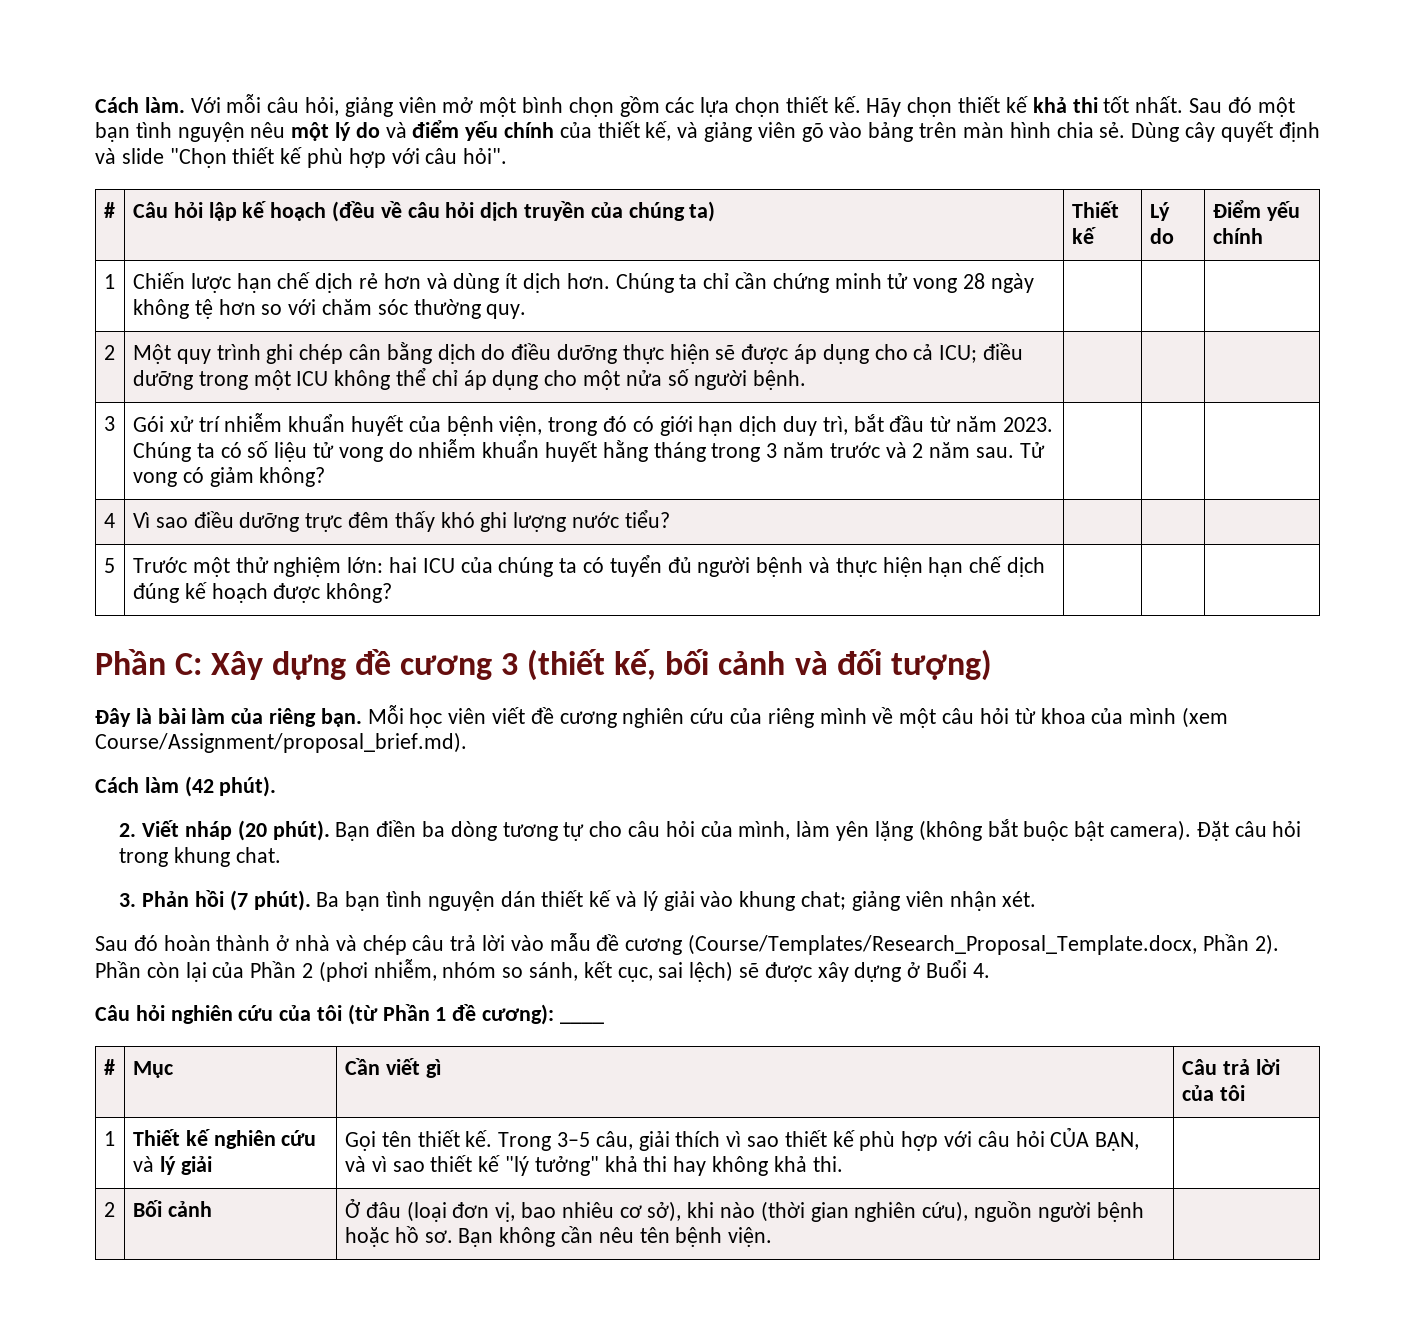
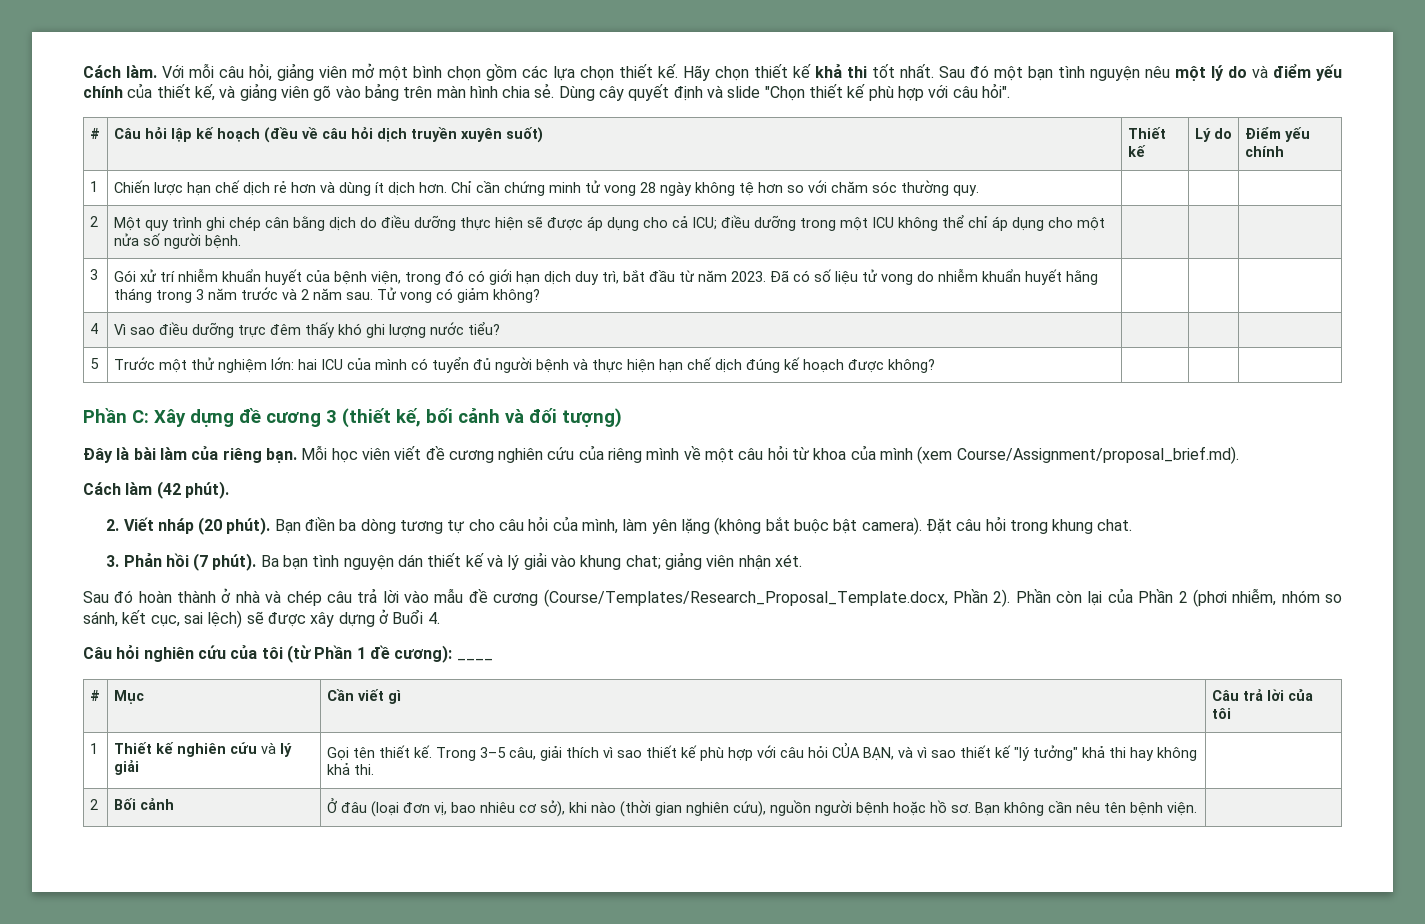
[590,201,716,222] của chúng ta) -> [460,127,543,143] xuyên suốt)
[615,273,730,293] Chúng ta chỉ -> [450,181,472,193] Chỉ
[132,442,215,462] Chúng ta -> [769,270,789,282] Đã
[498,557,578,577] chúng ta -> [374,359,407,370] mình

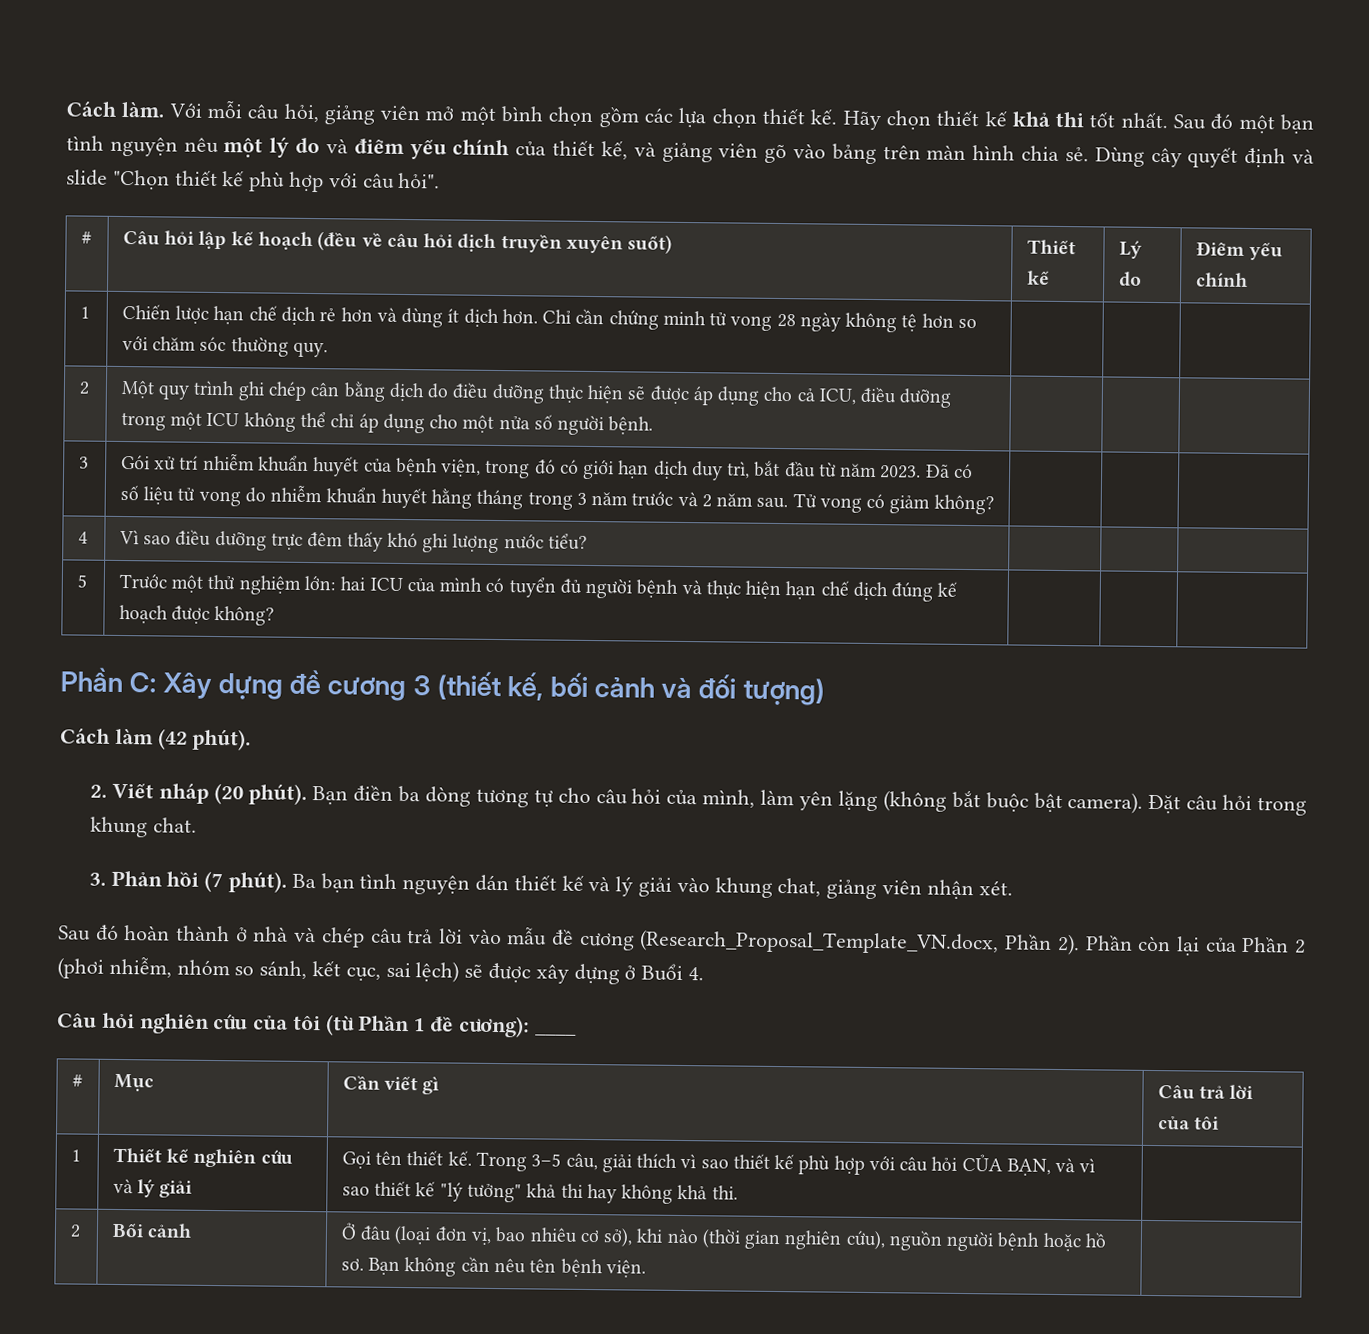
[691,217,717,230] ICU; -> [818,388,856,405] ICU,
[83,445,1239,464] // Đây là bài làm của riêng bạn. Mỗi học viên viết đề cương nghiên cứu của riêng mình về một câu hỏi từ khoa của mình (xem Course/Assignment/proposal_brief.md). -> (825, 691) none
[625,555,661,569] chat; -> [777,878,822,897] chat,
[543,589,948,607] (Course/Templates/Research_Proposal_Template.docx, -> [639,929,1000,955] (Research_Proposal_Template_VN.docx,

